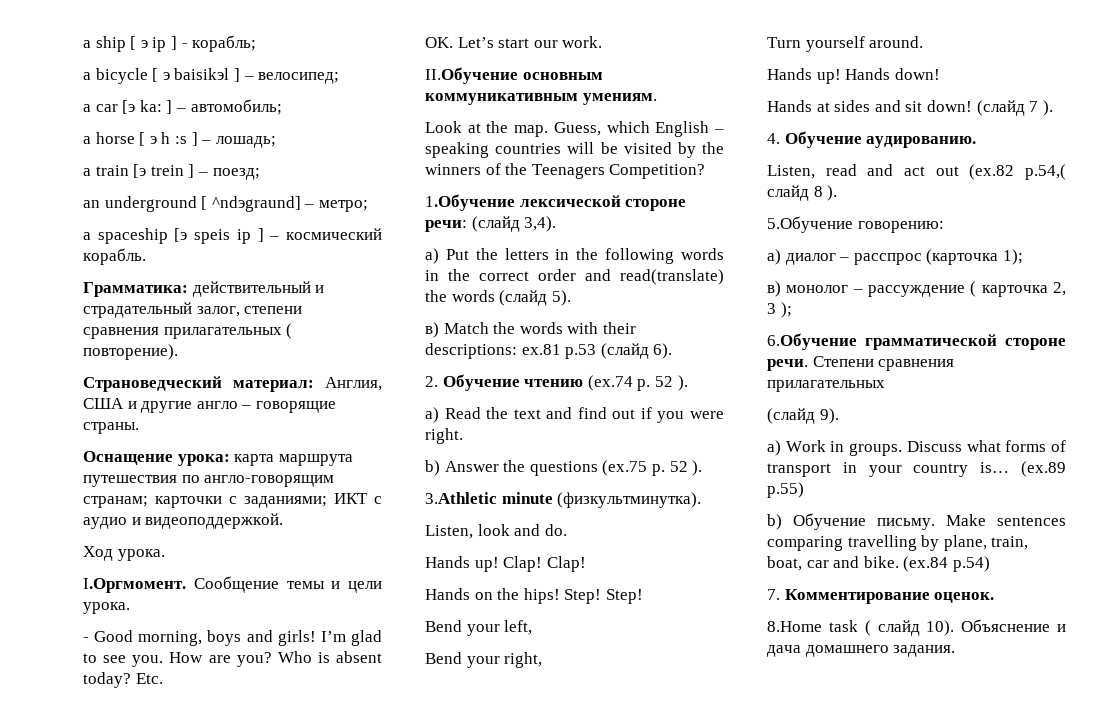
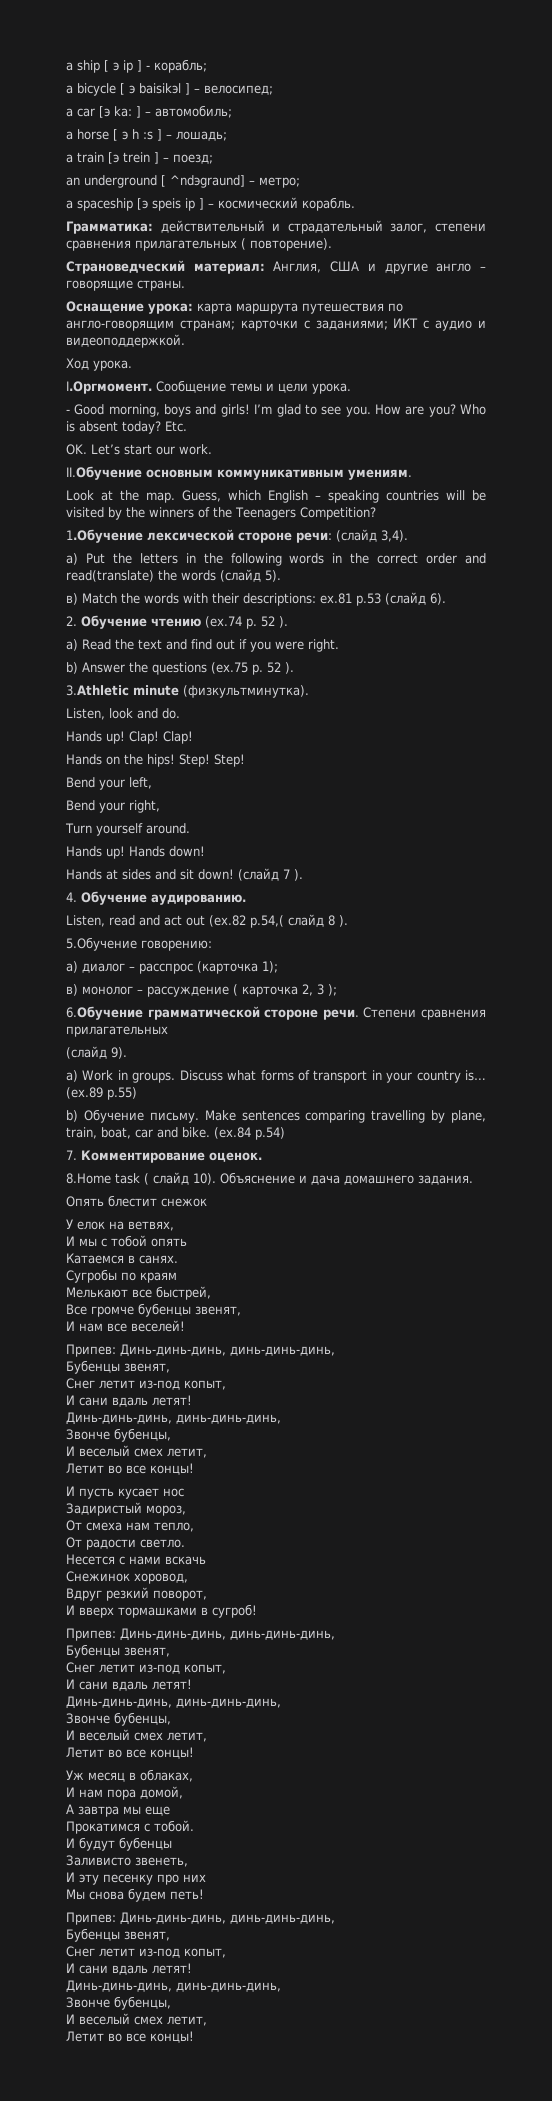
(956, 651) none -> [66,1195,207,1207] [66,1219,174,1231] [66,1235,187,1247] [66,1253,178,1264] [66,1269,177,1283] [66,1286,211,1300] [66,1303,241,1317] [66,1320,185,1332] [66,1344,335,1357] [66,1360,170,1374] [66,1378,226,1390] [66,1395,192,1407] [66,1412,281,1425] [66,1428,171,1442] [66,1445,207,1458] [66,1463,194,1475] [66,1486,184,1499] [66,1502,186,1516] [66,1520,194,1532] [66,1537,185,1550] [66,1554,206,1565] [66,1571,188,1584] [66,1587,207,1601] [66,1604,257,1618] [66,1628,335,1641] [66,1644,170,1658] [66,1662,226,1674] [66,1679,192,1691] [66,1696,281,1709] [66,1712,171,1726] [66,1729,207,1742] [66,1747,194,1759] [66,1769,193,1782] [66,1786,183,1800] [66,1804,170,1817] [66,1820,194,1834] [66,1837,172,1851] [66,1855,188,1867] [66,1872,206,1885] [66,1888,204,1902] [66,1912,335,1925] [66,1928,170,1942] [66,1946,226,1958] [66,1963,192,1975] [66,1980,281,1993] [66,1996,171,2010] [66,2013,207,2026] [66,2031,194,2043] // Опять блестит снежок // У елок на ветвях, // И мы с тобой опять // Катаемся в санях. // Сугробы по краям // Мелькают все быстрей, // Все громче бубенцы звенят, // И нам все веселей! // Припев: Динь-динь-динь, динь-динь-динь, // Бубенцы звенят, // Снег летит из-под копыт, // И сани вдаль летят! // Динь-динь-динь, динь-динь-динь, // Звонче бубенцы, // И веселый смех летит, // Летит во все концы! // И пусть кусает нос // Задиристый мороз, // От смеха нам тепло, // От радости светло. // Несется с нами вскачь // Снежинок хоровод, // Вдруг резкий поворот, // И вверх тормашками в сугроб! // Припев: Динь-динь-динь, динь-динь-динь, // Бубенцы звенят, // Снег летит из-под копыт, // И сани вдаль летят! // Динь-динь-динь, динь-динь-динь, // Звонче бубенцы, // И веселый смех летит, // Летит во все концы! // Уж месяц в облаках, // И нам пора домой, // А завтра мы еще // Прокатимся с тобой. // И будут бубенцы // Заливисто звенеть, // И эту песенку про них // Мы снова будем петь! // Припев: Динь-динь-динь, динь-динь-динь, // Бубенцы звенят, // Снег летит из-под копыт, // И сани вдаль летят! // Динь-динь-динь, динь-динь-динь, // Звонче бубенцы, // И веселый смех летит, // Летит во все концы!

